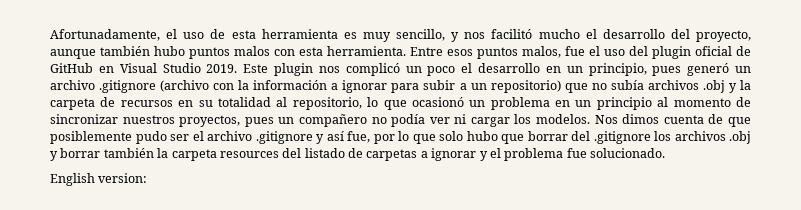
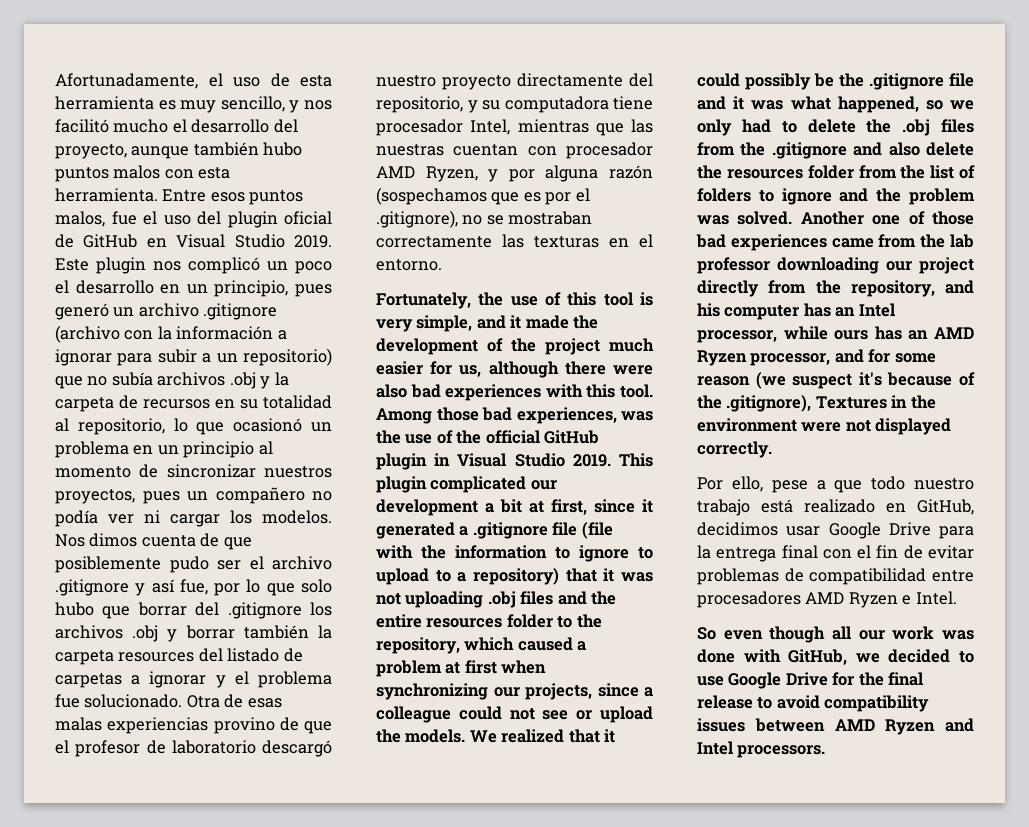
[50,173,148,186] // English version: -> [186,694,282,708] [55,717,332,734] [55,740,332,757] [376,73,653,90] [376,96,653,113] [376,119,653,136] [376,142,653,159] [376,165,653,182] [376,187,590,205] [376,210,593,228] [376,234,653,248] [376,259,442,271] [376,292,653,309] [376,315,599,332] [376,338,654,355] [376,361,653,378] [376,384,653,401] [376,407,653,424] [376,430,600,444] [376,453,653,470] [376,476,557,493] [376,499,653,516] [376,522,613,539] [376,545,653,562] [376,568,653,585] [376,591,617,608] [376,614,602,628] [376,637,587,654] [376,660,547,677] [376,683,653,700] [376,706,653,723] [376,729,616,743] [697,73,974,90] [697,96,974,113] [697,119,974,136] [697,142,974,159] [697,165,975,179] [697,188,975,205] [697,211,974,225] [696,234,974,251] [697,257,974,274] [697,280,974,297] [697,303,895,320] [697,326,974,343] [697,349,936,366] [697,372,975,389] [697,395,936,412] [697,418,952,435] [697,441,772,458] [697,476,974,493] [697,499,974,516] [697,522,974,539] [697,545,974,562] [697,568,974,585] [697,591,957,608] [697,626,974,643] [697,649,974,665] [697,672,924,689] [697,695,930,712] [697,718,974,735] [697,741,826,758] Otra de esas malas experiencias provino de que el profesor de laboratorio descargó nuestro proyecto directamente del repositorio, y su computadora tiene procesador Intel, mientras que las nuestras cuentan con procesador AMD Ryzen, y por alguna razón (sospechamos que es por el .gitignore), no se mostraban correctamente las texturas en el entorno. // Fortunately, the use of this tool is very simple, and it made the development of the project much easier for us, although there were also bad experiences with this tool. Among those bad experiences, was the use of the official GitHub plugin in Visual Studio 2019. This plugin complicated our development a bit at first, since it generated a .gitignore file (file with the information to ignore to upload to a repository) that it was not uploading .obj files and the entire resources folder to the repository, which caused a problem at first when synchronizing our projects, since a colleague could not see or upload the models. We realized that it could possibly be the .gitignore file and it was what happened, so we only had to delete the .obj files from the .gitignore and also delete the resources folder from the list of folders to ignore and the problem was solved. Another one of those bad experiences came from the lab professor downloading our project directly from the repository, and his computer has an Intel processor, while ours has an AMD Ryzen processor, and for some reason (we suspect it's because of the .gitignore), Textures in the environment were not displayed correctly. // Por ello, pese a que todo nuestro trabajo está realizado en GitHub, decidimos usar Google Drive para la entrega final con el fin de evitar problemas de compatibilidad entre procesadores AMD Ryzen e Intel. // So even though all our work was done with GitHub, we decided to use Google Drive for the final release to avoid compatibility issues between AMD Ryzen and Intel processors.

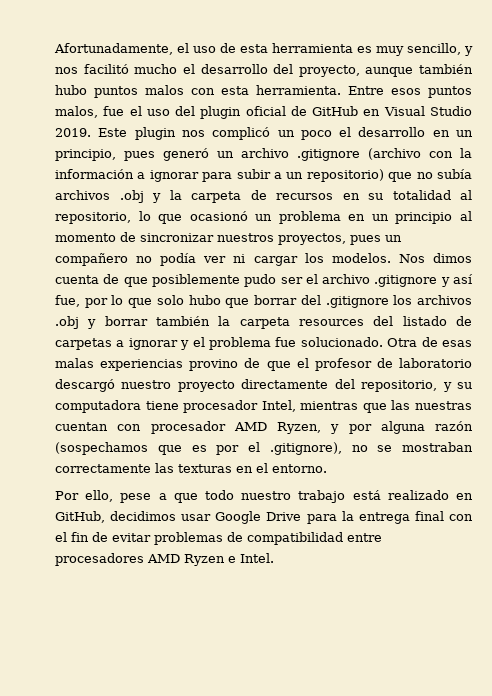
[376,292,653,309] [376,315,599,332] [376,338,654,355] [376,361,653,378] [376,384,653,401] [376,407,653,424] [376,430,600,444] [376,453,653,470] [376,476,557,493] [376,499,653,516] [376,522,613,539] [376,545,653,562] [376,568,653,585] [376,591,617,608] [376,614,602,628] [376,637,587,654] [376,660,547,677] [376,683,653,700] [376,706,653,723] [376,729,616,743] [697,73,974,90] [697,96,974,113] [697,119,974,136] [697,142,974,159] [697,165,975,179] [697,188,975,205] [697,211,974,225] [696,234,974,251] [697,257,974,274] [697,280,974,297] [697,303,895,320] [697,326,974,343] [697,349,936,366] [697,372,975,389] [697,395,936,412] [697,418,952,435] [697,441,772,458] // Fortunately, the use of this tool is very simple, and it made the development of the project much easier for us, although there were also bad experiences with this tool. Among those bad experiences, was the use of the official GitHub plugin in Visual Studio 2019. This plugin complicated our development a bit at first, since it generated a .gitignore file (file with the information to ignore to upload to a repository) that it was not uploading .obj files and the entire resources folder to the repository, which caused a problem at first when synchronizing our projects, since a colleague could not see or upload the models. We realized that it could possibly be the .gitignore file and it was what happened, so we only had to delete the .obj files from the .gitignore and also delete the resources folder from the list of folders to ignore and the problem was solved. Another one of those bad experiences came from the lab professor downloading our project directly from the repository, and his computer has an Intel processor, while ours has an AMD Ryzen processor, and for some reason (we suspect it's because of the .gitignore), Textures in the environment were not displayed correctly. -> (327, 468) none
[697,626,974,643] [697,649,974,665] [697,672,924,689] [697,695,930,712] [697,718,974,735] [697,741,826,758] // So even though all our work was done with GitHub, we decided to use Google Drive for the final release to avoid compatibility issues between AMD Ryzen and Intel processors. -> (274, 558) none

